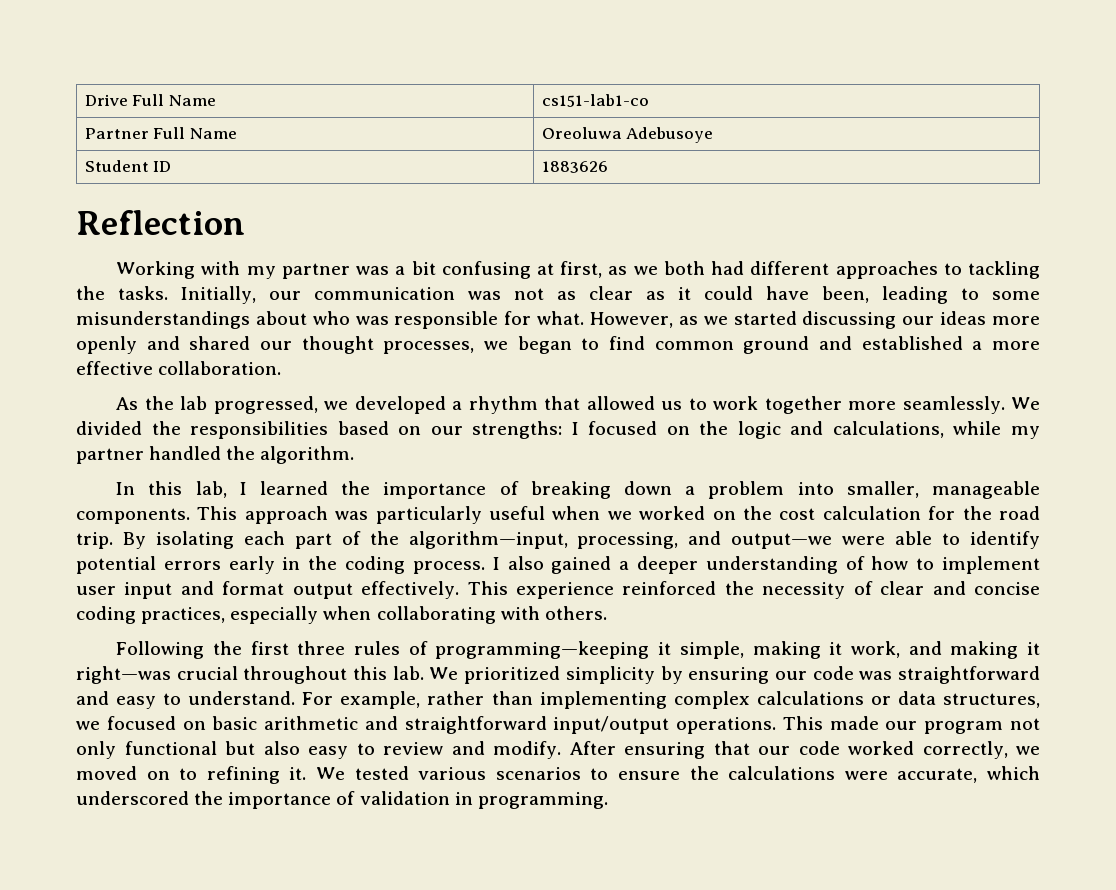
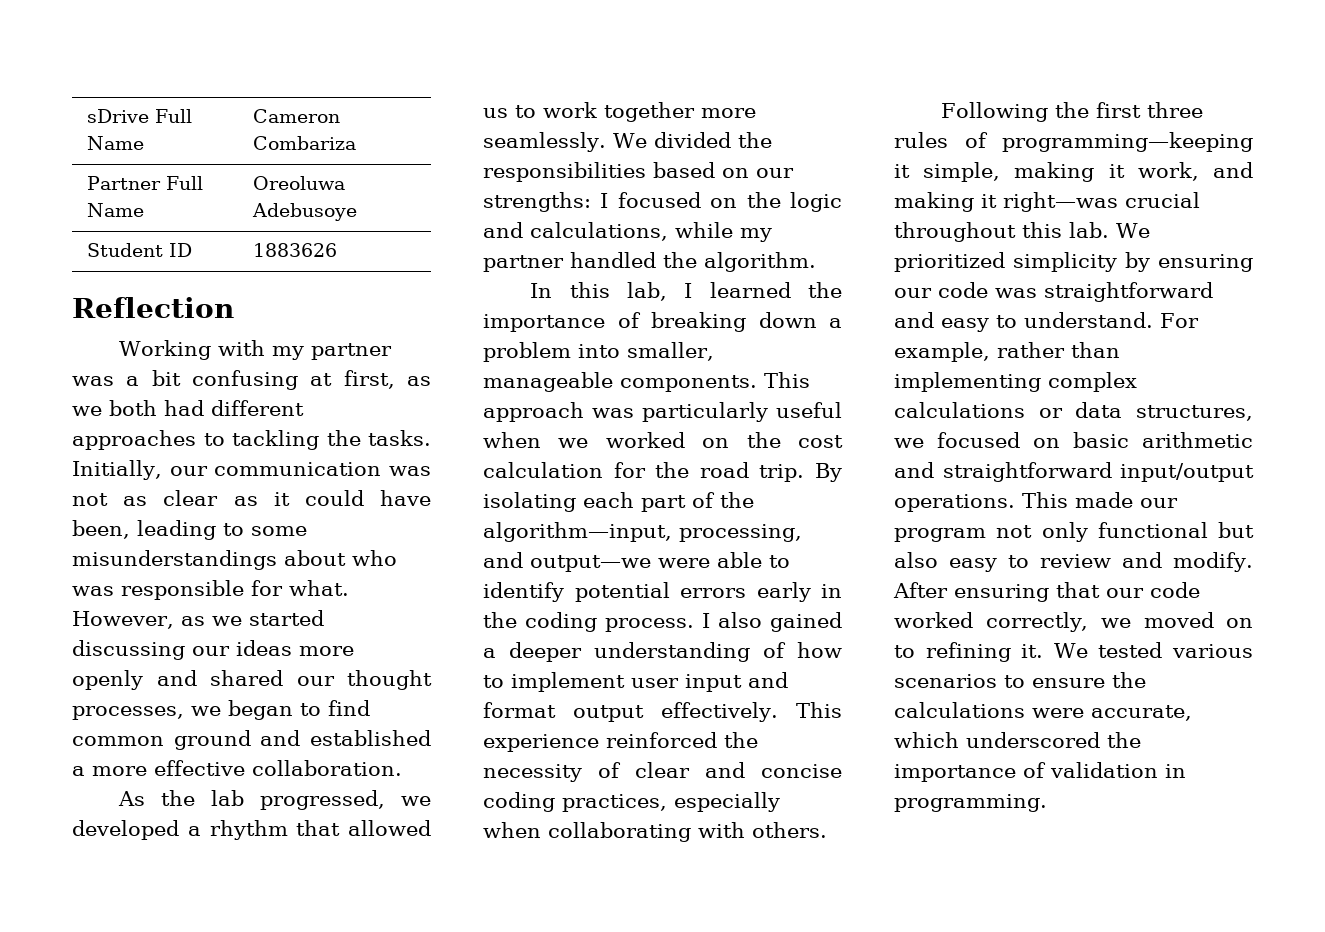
[84,94,216,106] [541,94,649,107] Drive Full Name | cs151-lab1-co -> [86,109,192,123] [86,136,144,150] [252,109,340,123] [252,136,356,150] sDrive Full Name | Cameron Combariza

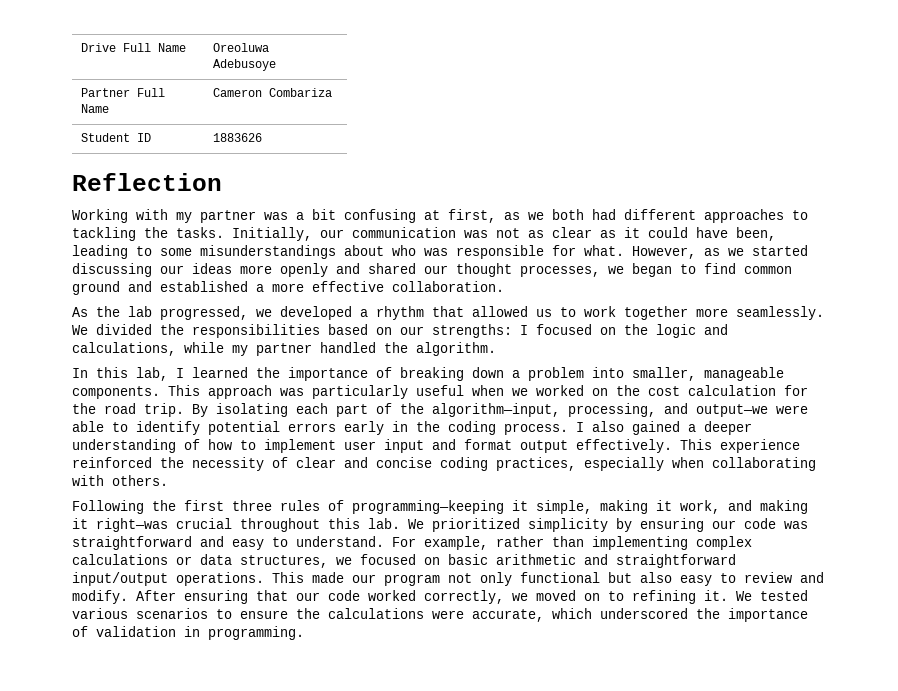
[86,109,149,123] sDrive -> [81,43,187,52] [213,43,270,52] [213,59,277,71] [81,88,131,97] Drive Full Name | Oreoluwa Adebusoye // Partner
[86,176,203,190] [86,203,144,217] [252,176,345,190] [251,203,357,221] // Partner Full Name | Oreoluwa Adebusoye -> (333, 92) none

